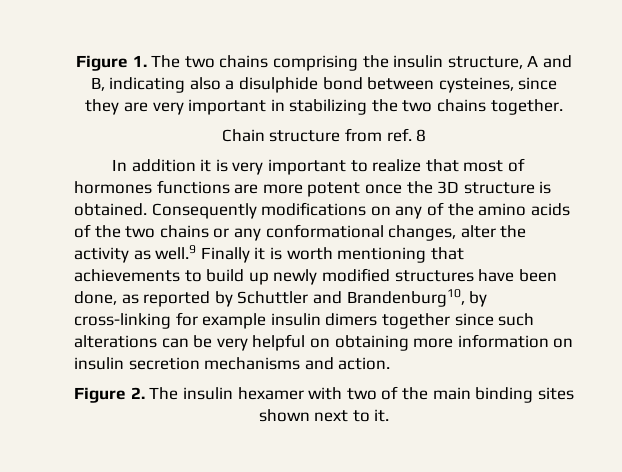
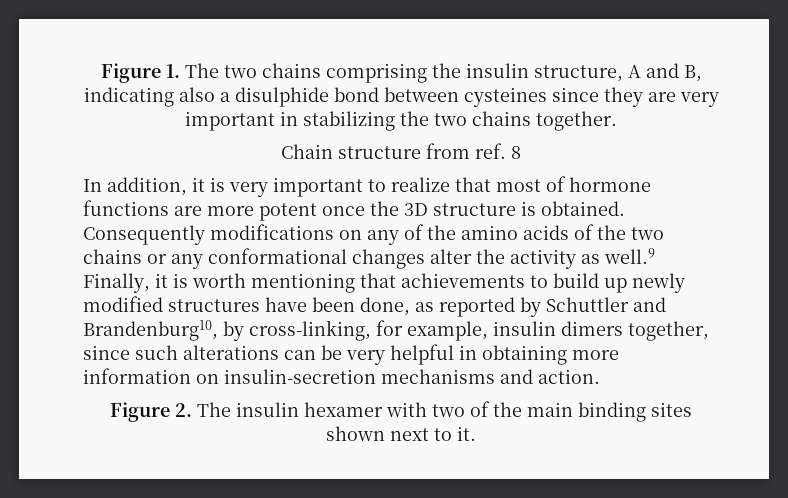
[438,77,514,93] cysteines, -> [463,87,547,107] cysteines
[131,159,196,172] addition -> [107,177,187,196] addition,
[74,181,152,194] hormones -> [569,177,651,192] hormone
[388,225,457,241] changes, -> [352,249,425,269] changes
[200,247,250,263] Finally -> [83,273,150,293] Finally,
[74,312,267,329] cross-linking for example -> [249,320,488,341] cross-linking, for example,
[381,313,450,329] together -> [628,321,709,341] together,
[309,338,330,348] on -> [459,345,477,360] in
[74,357,200,370] insulin secretion -> [224,369,376,384] insulin-secretion

